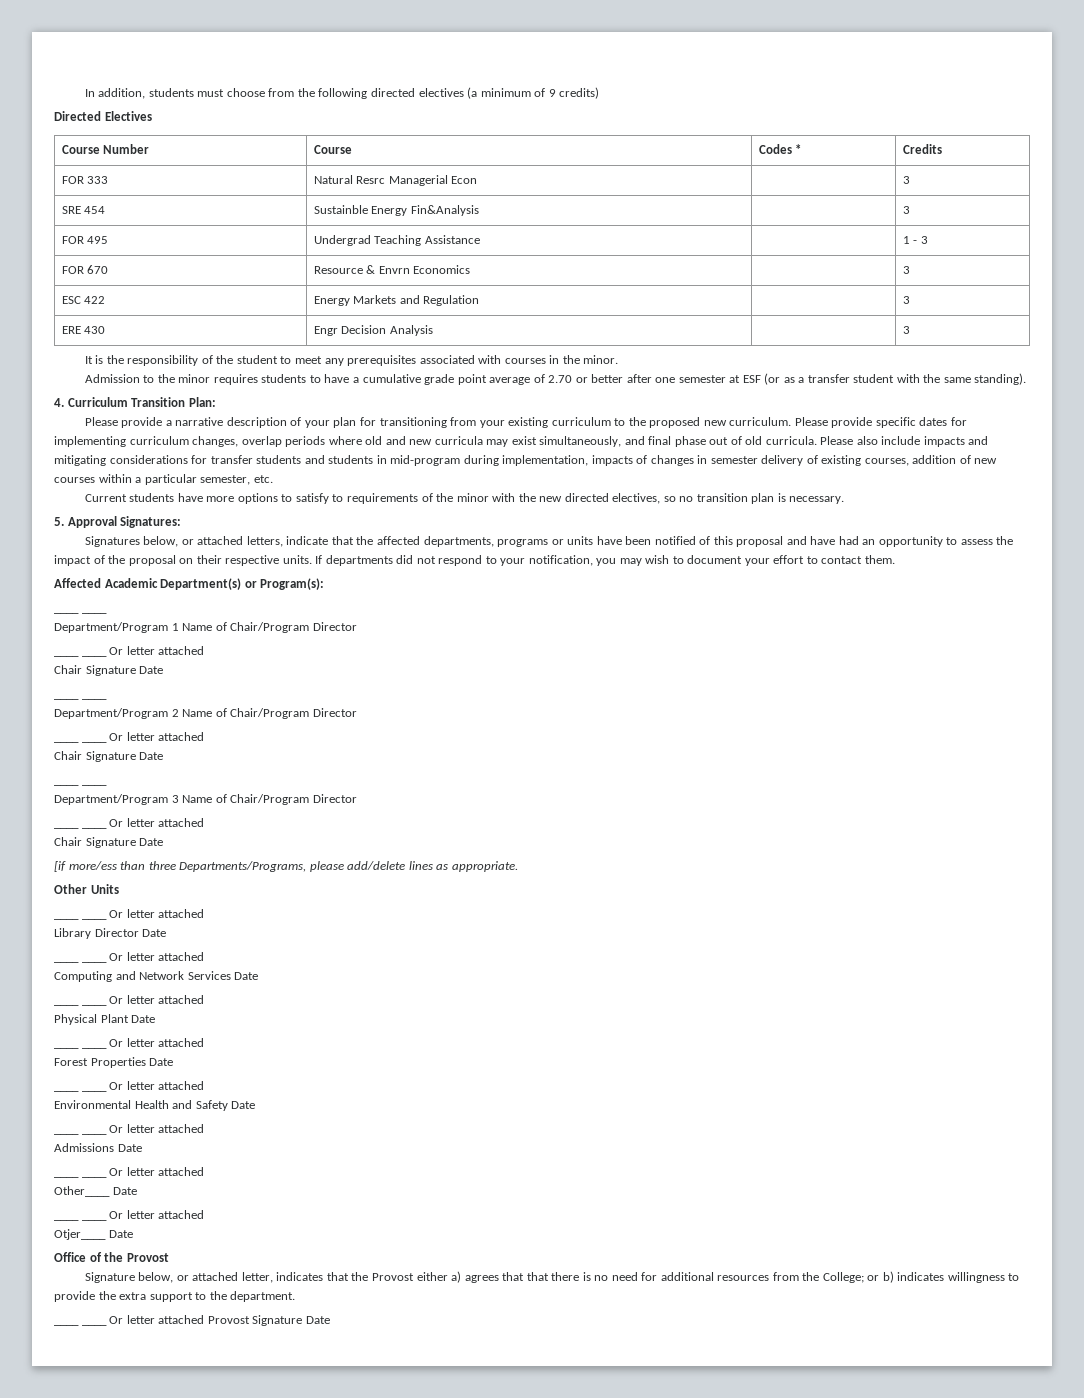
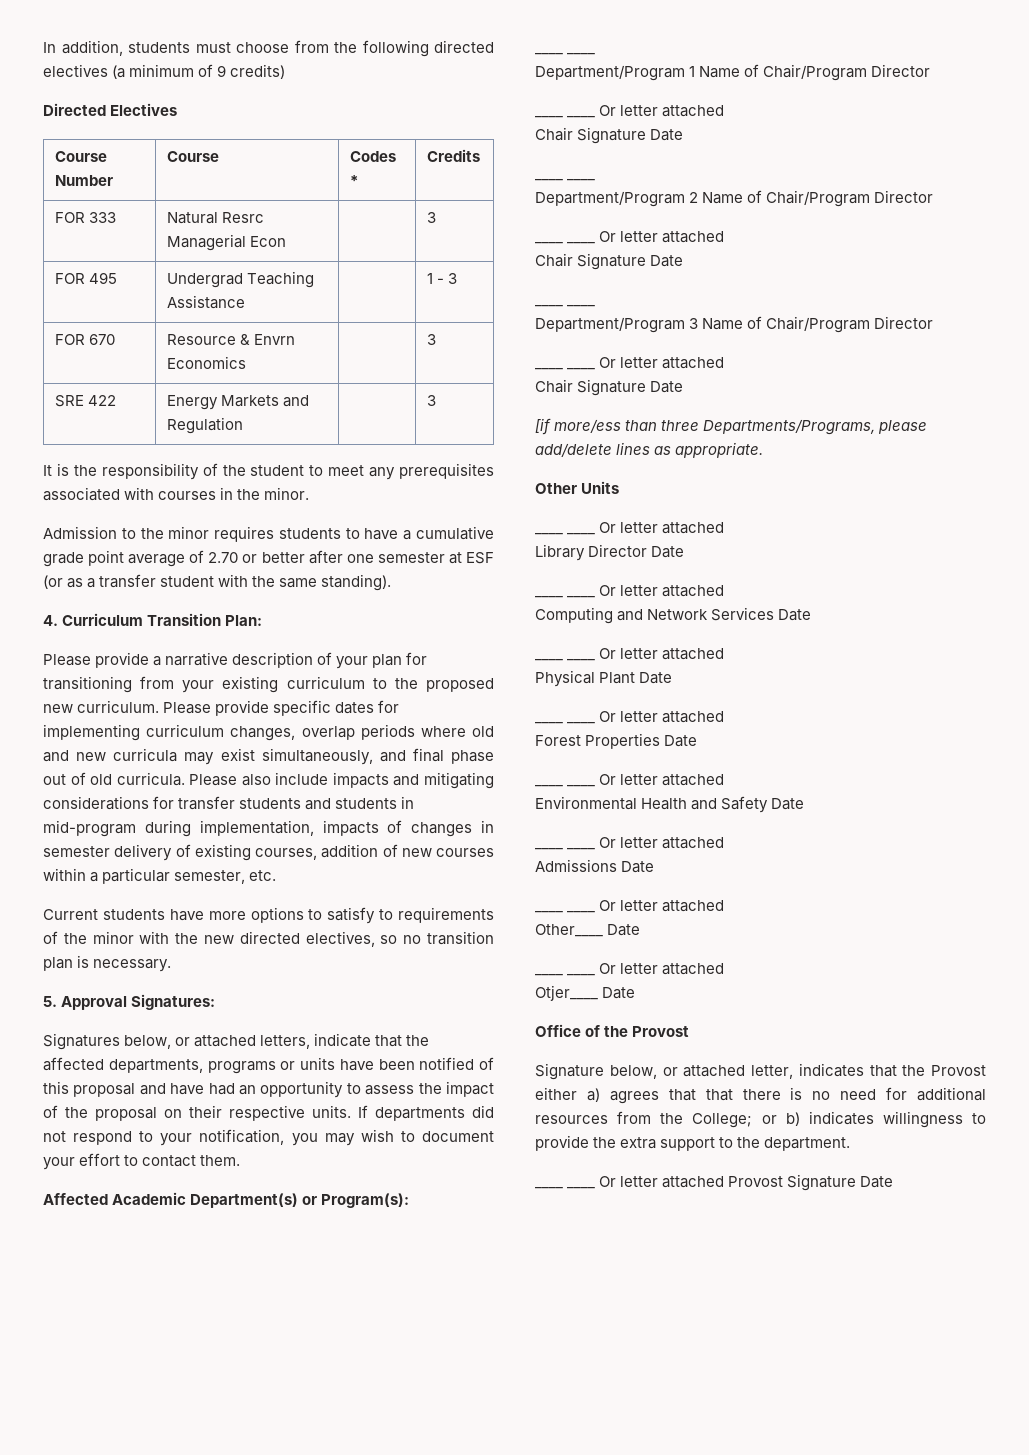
[61,206,106,214] [313,205,479,216] [902,206,910,214] // SRE 454 | Sustainble Energy Fin&Analysis | | 3 -> (436, 217) none
[61,296,81,304] ESC -> [54,395,84,407] SRE
[61,326,106,334] [313,325,433,336] [902,326,910,334] // ERE 430 | Engr Decision Analysis | | 3 -> (436, 400) none

